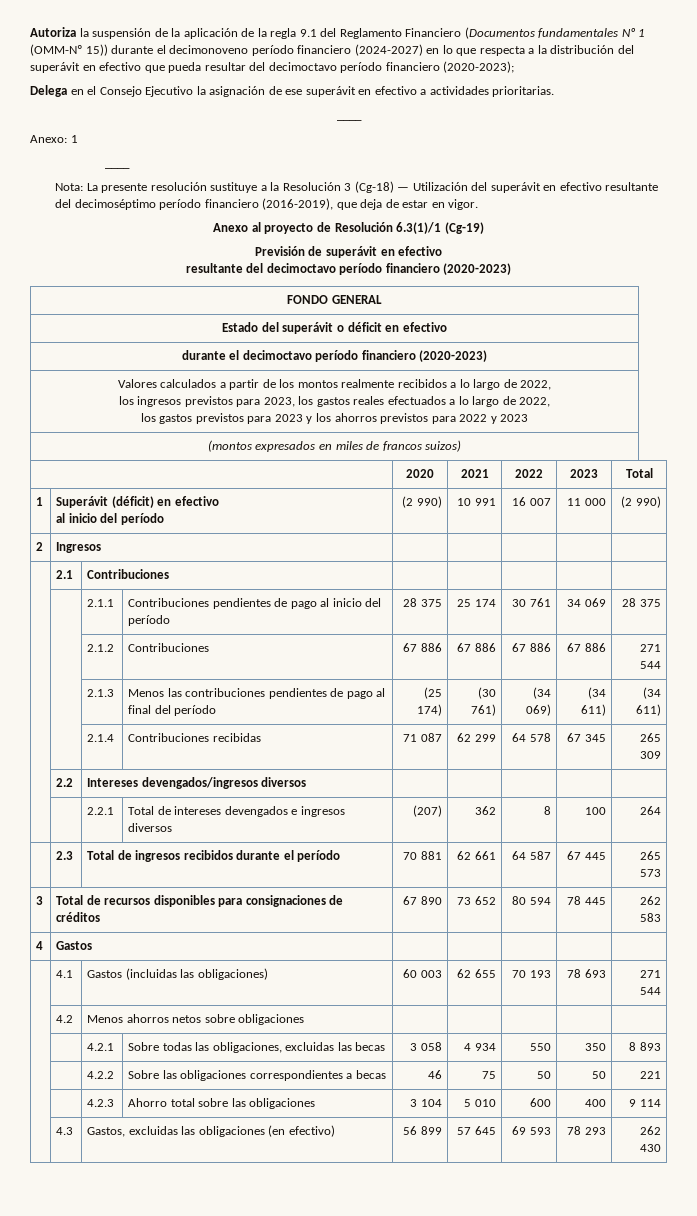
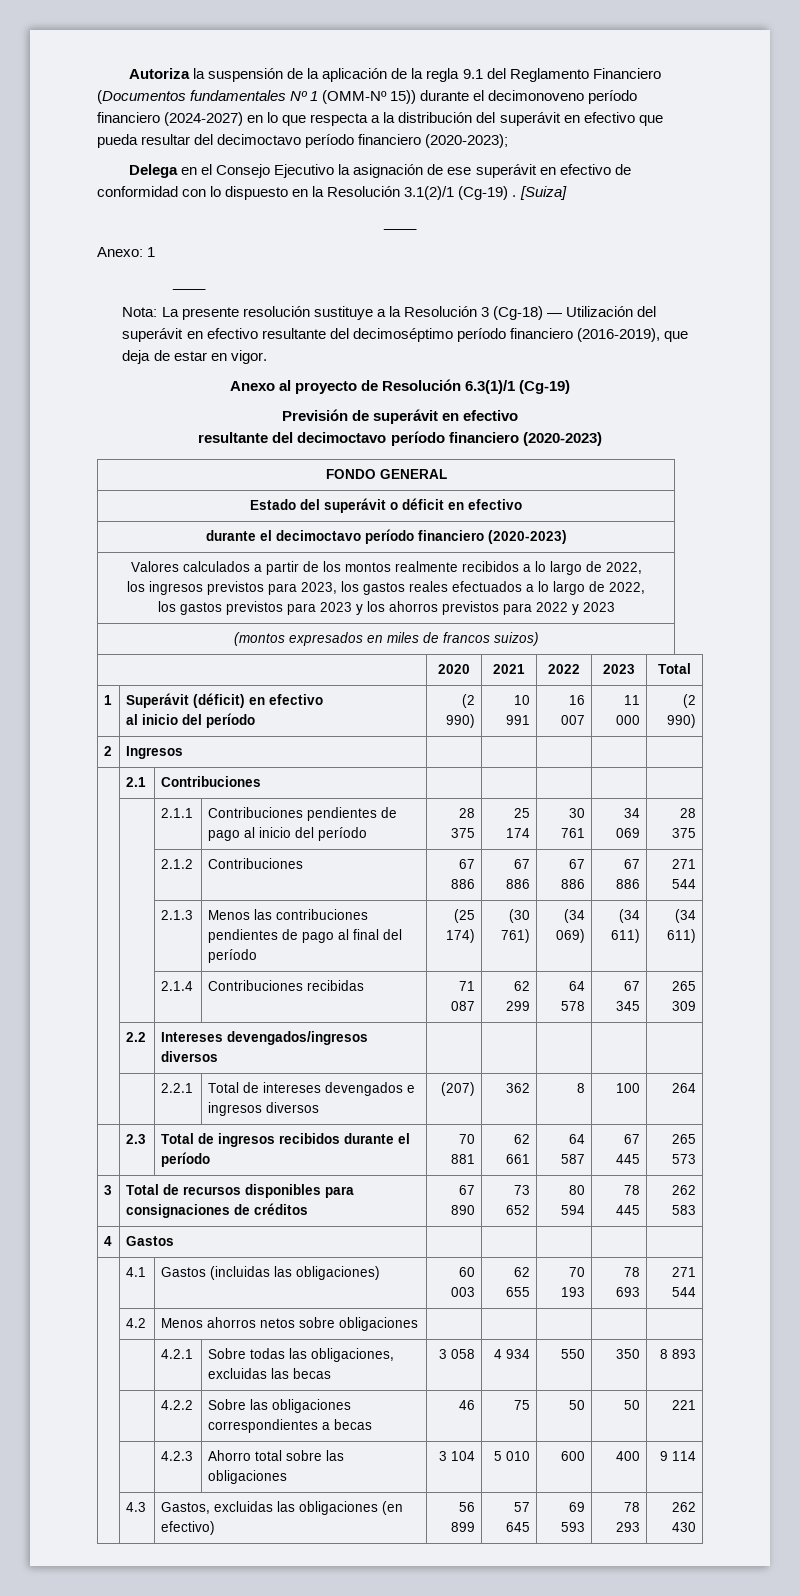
[420,86,555,97] a actividades prioritarias. -> [614,164,631,175] [97,186,567,200] de conformidad con lo dispuesto en la Resolución 3.1(2)/1 (Cg-19) . [Suiza]

